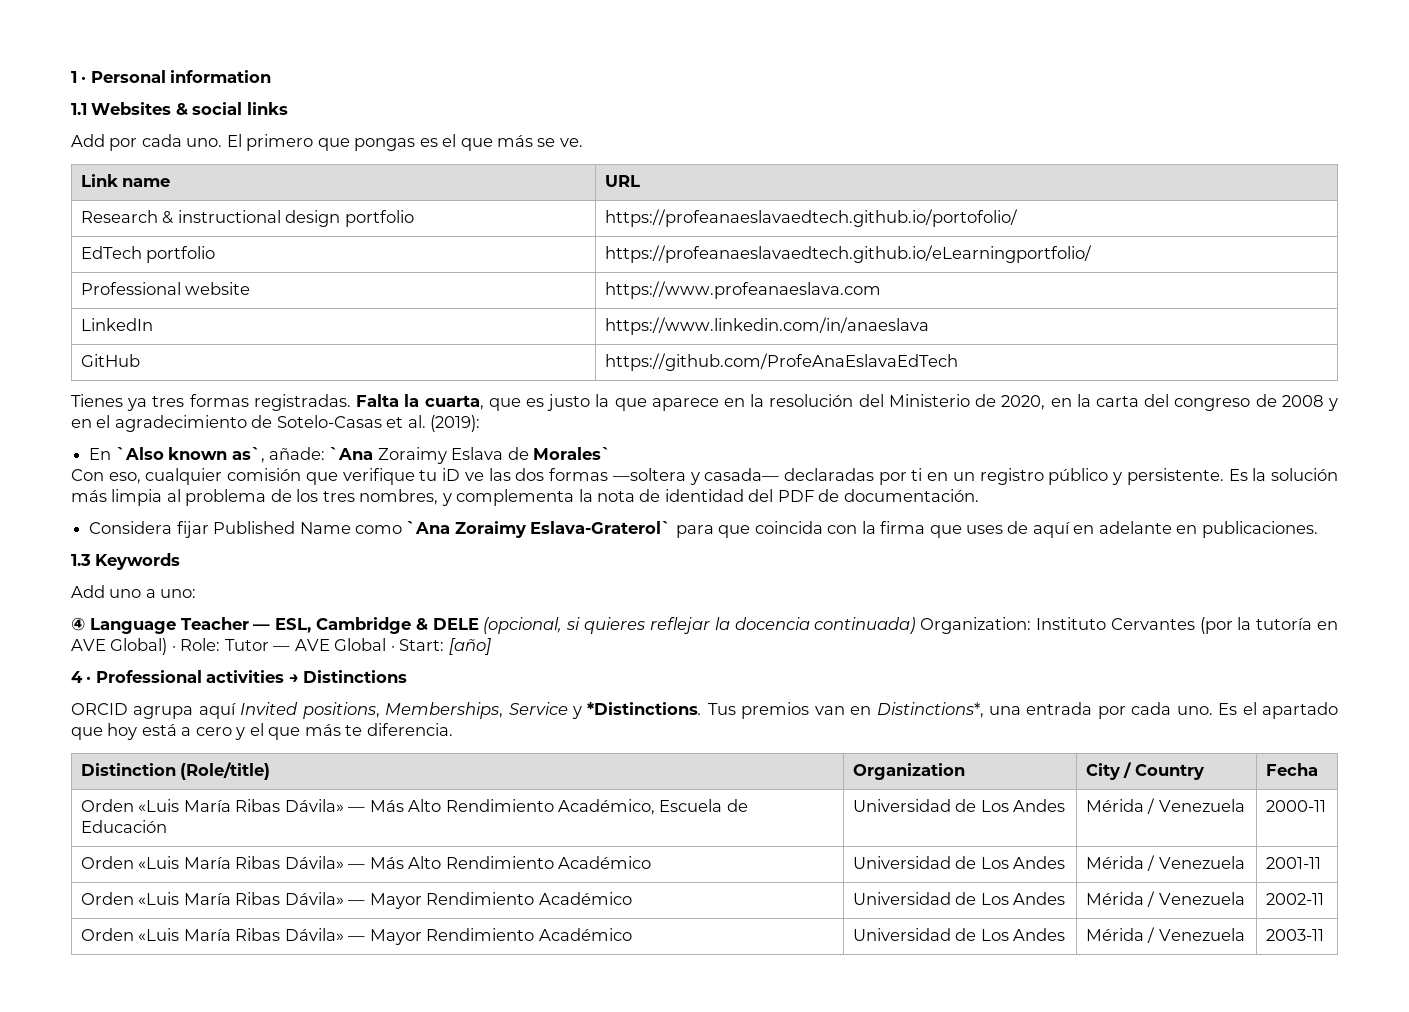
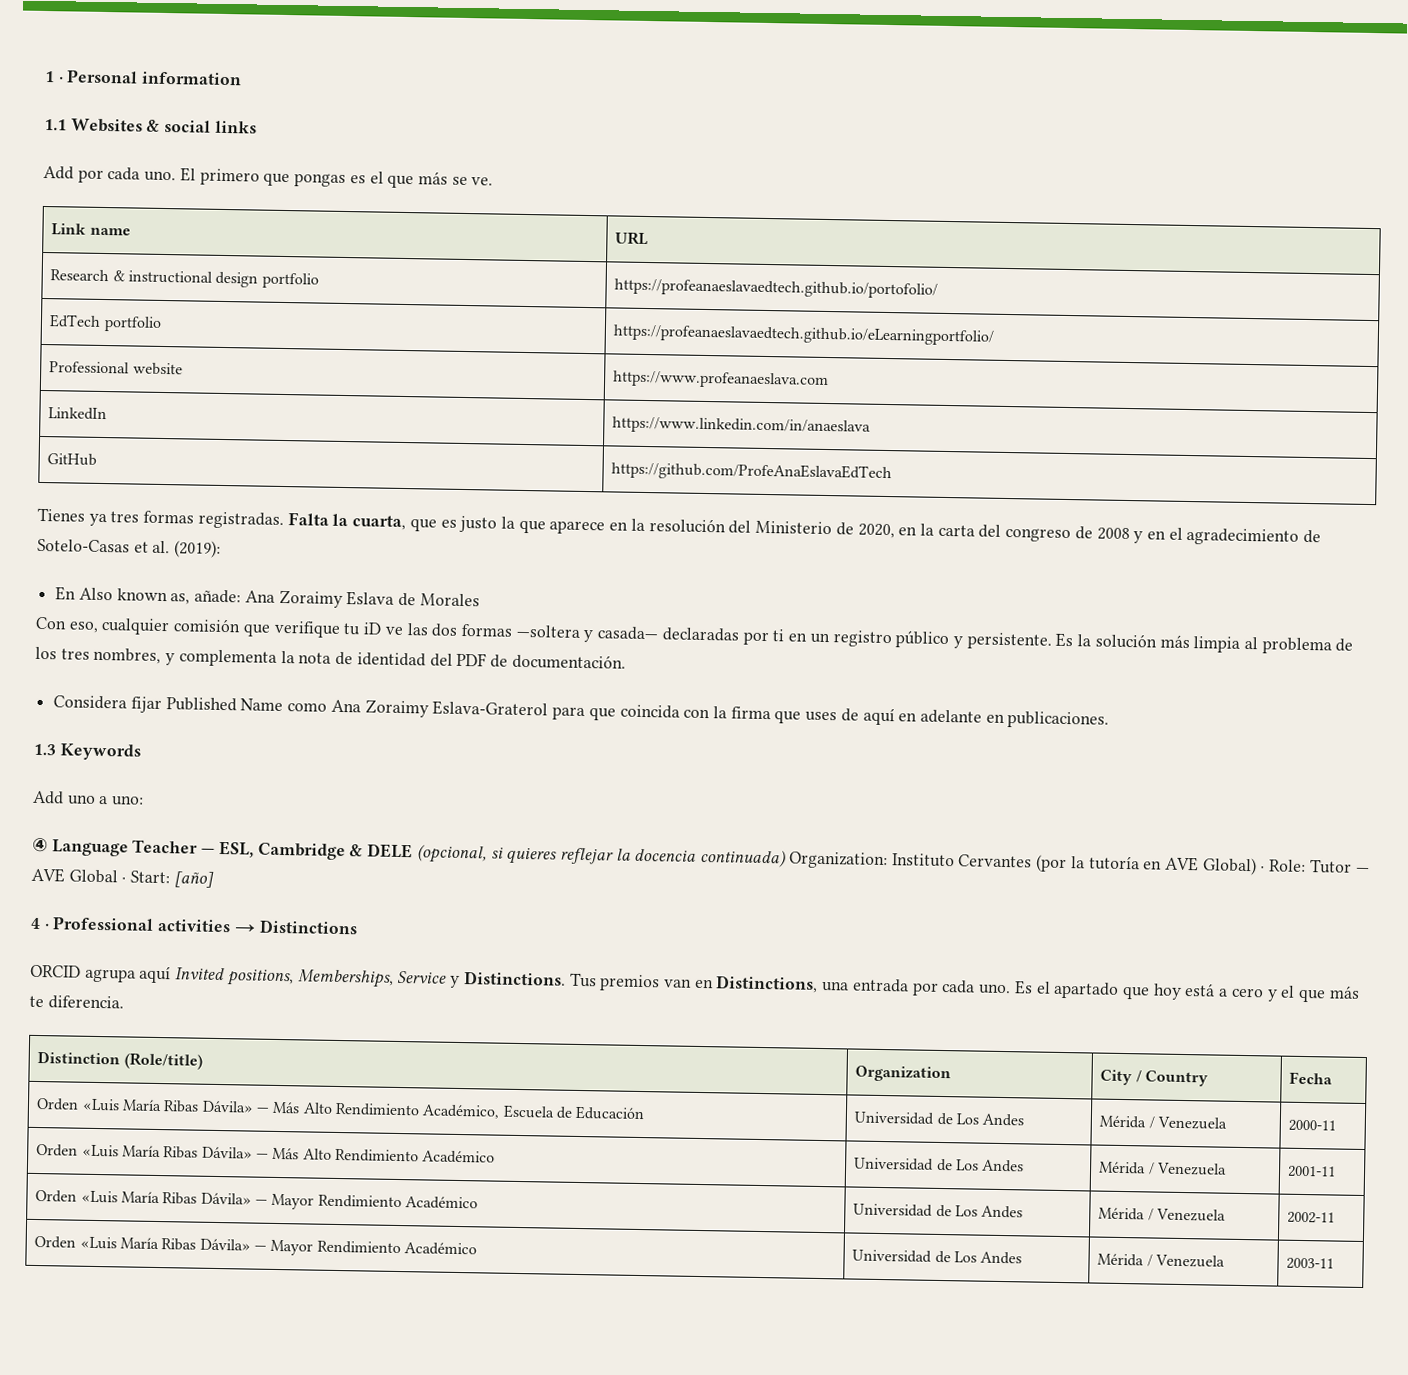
[115,447,374,463] `Also known as`, añade: `Ana -> [78,587,275,605] Also known as, añade: Ana
[533,447,612,460] Morales` -> [419,593,480,607] Morales
[406,521,672,538] `Ana Zoraimy Eslava-Graterol` -> [330,699,549,718] Ana Zoraimy Eslava-Graterol
[587,702,703,715] *Distinctions. -> [463,971,566,986] Distinctions.
[876,702,984,718] Distinctions*, -> [715,975,819,993] Distinctions,

